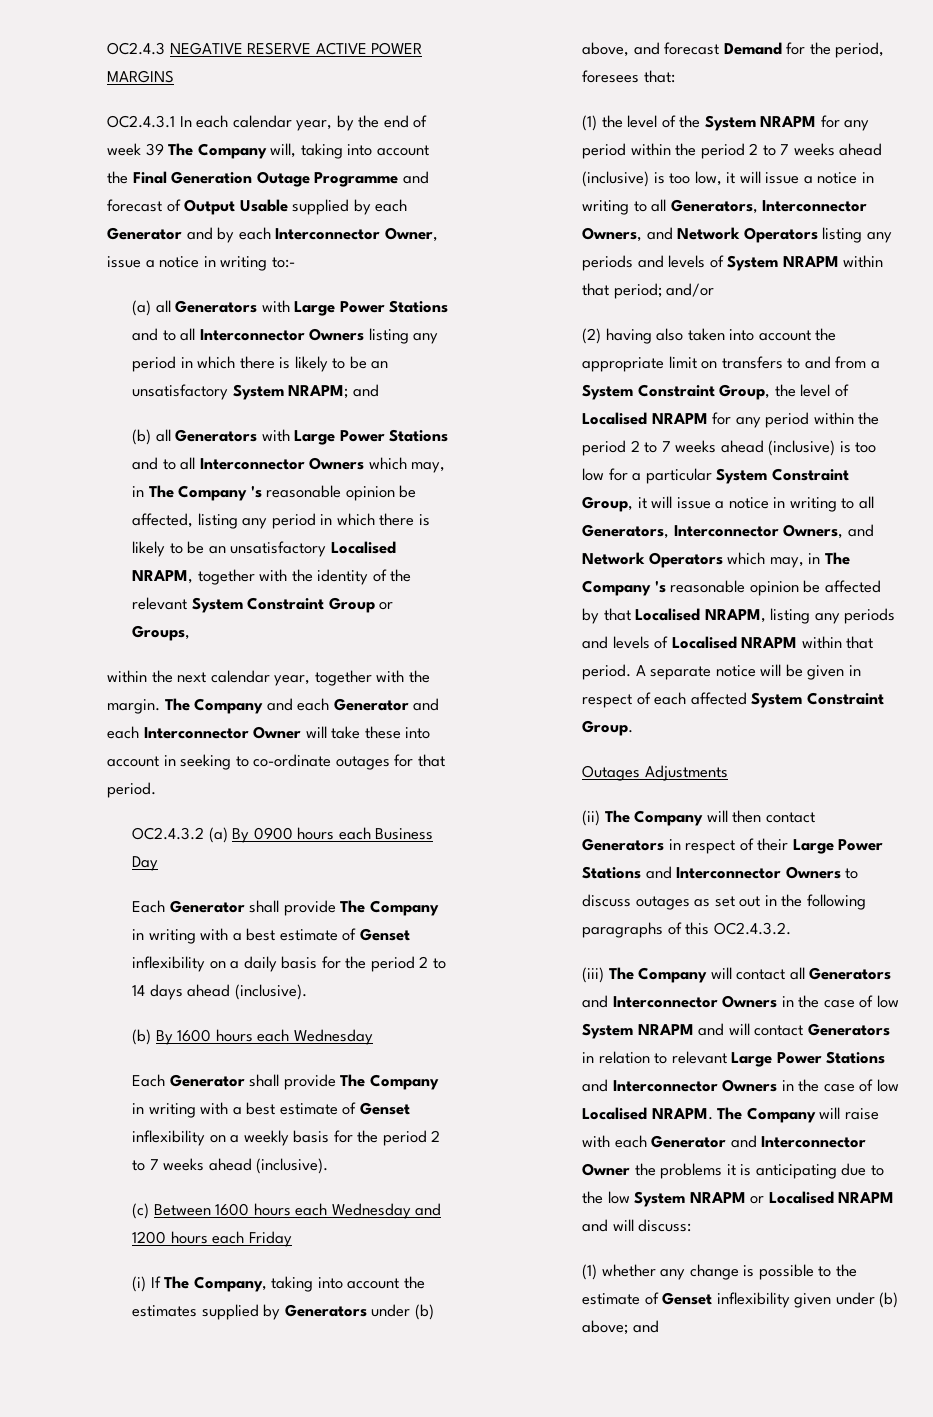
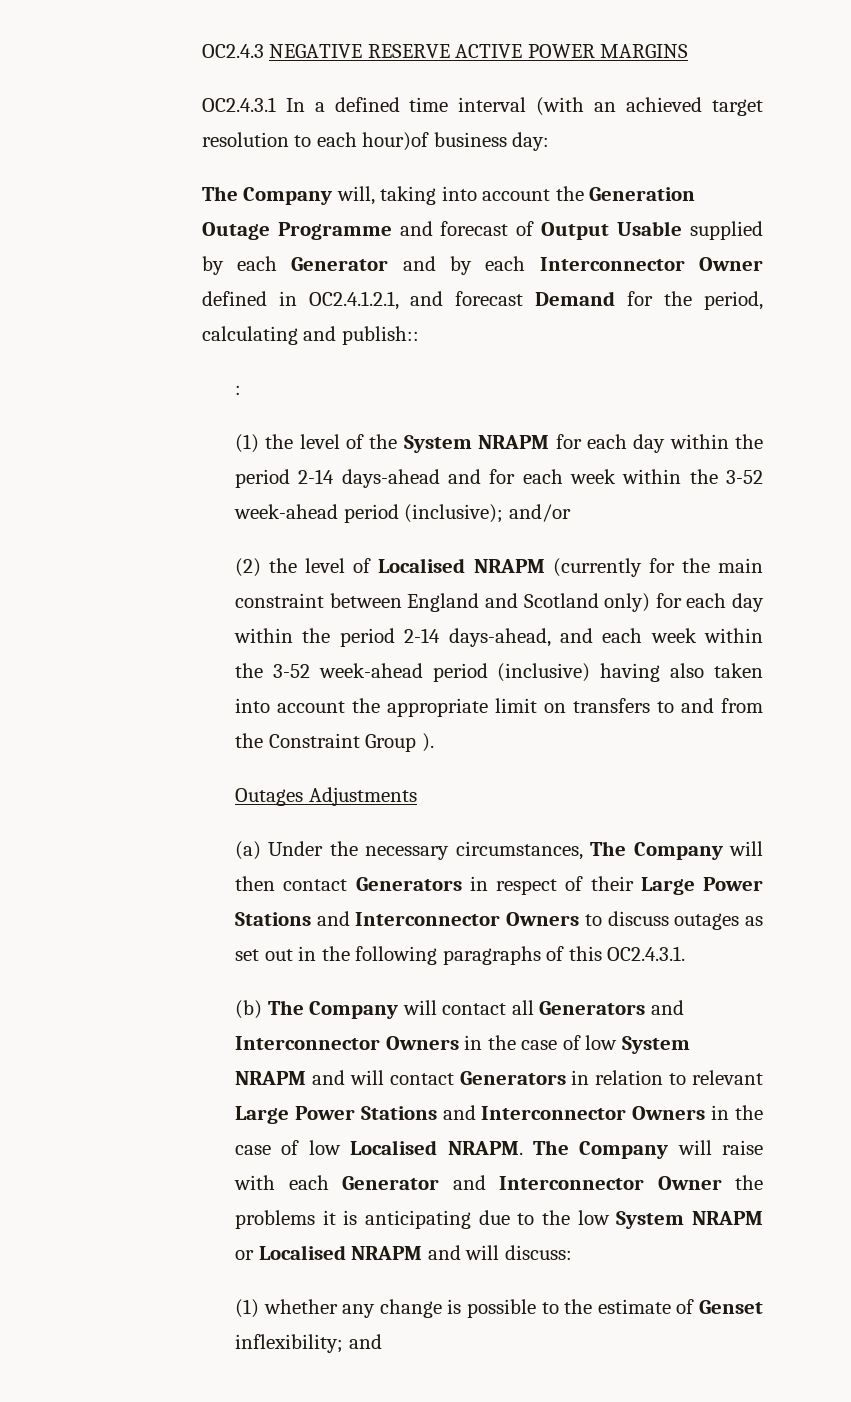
[196,115,427,131] [107,143,164,156] each calendar year, by the end of week 39 -> [314,97,763,116] [201,132,550,151] a defined time interval (with an achieved target resolution to each hour)of business day: //
[132,171,167,184] Final -> (584, 193) none
[384,227,438,242] [107,256,295,271] [132,300,449,316] [132,328,439,344] [132,356,389,372] [132,384,379,400] [132,429,449,445] [132,457,446,473] [132,485,417,501] [132,513,430,529] [132,541,396,557] [132,569,412,585] [132,597,394,613] [132,625,191,641] [107,670,430,686] [107,698,440,714] [107,726,431,739] [107,754,445,770] [107,782,157,798] [132,827,434,843] [132,856,159,871] [132,900,439,916] [132,928,410,944] [132,956,446,972] [132,984,307,1000] [132,1029,373,1045] [132,1074,439,1090] [132,1102,410,1118] [132,1130,441,1146] [132,1158,329,1174] [132,1203,442,1219] [132,1231,292,1247] [132,1276,425,1292] [132,1304,434,1320] [582,42,630,57] Owner, issue a notice in writing to:- // (a) all Generators with Large Power Stations and to all Interconnector Owners listing any period in which there is likely to be an unsatisfactory System NRAPM; and // (b) all Generators with Large Power Stations and to all Interconnector Owners which may, in The Company 's reasonable opinion be affected, listing any period in which there is likely to be an unsatisfactory Localised NRAPM, together with the identity of the relevant System Constraint Group or Groups, // within the next calendar year, together with the margin. The Company and each Generator and each Interconnector Owner will take these into account in seeking to co-ordinate outages for that period. // OC2.4.3.2 (a) By 0900 hours each Business Day // Each Generator shall provide The Company in writing with a best estimate of Genset inflexibility on a daily basis for the period 2 to 14 days ahead (inclusive). // (b) By 1600 hours each Wednesday // Each Generator shall provide The Company in writing with a best estimate of Genset inflexibility on a weekly basis for the period 2 to 7 weeks ahead (inclusive). // (c) Between 1600 hours each Wednesday and 1200 hours each Friday // (i) If The Company, taking into account the estimates supplied by Generators under (b) above, -> [699,257,763,271] [201,291,399,310] Owner defined in OC2.4.1.2.1,
[582,70,675,83] foresees that: -> [201,326,419,345] [234,385,241,395] calculating and publish:: // :
[844,120,870,131] [582,143,883,159] [582,171,874,187] [582,199,868,215] [582,227,892,243] [582,255,884,271] [582,283,715,299] [582,328,602,344] any period within the period 2 to 7 weeks ahead (inclusive) is too low, it will issue a notice in writing to all Generators, Interconnector Owners, and Network Operators listing any periods and levels of System NRAPM within that period; and/or // (2) -> [586,434,763,453] [234,469,763,488] [233,504,571,523] [234,558,764,577] [234,593,764,612] [233,628,763,647] [234,663,591,682] each day within the period 2-14 days-ahead and for each week within the 3-52 week-ahead period (inclusive); and/or // (2) the level of Localised NRAPM (currently for the main constraint between England and Scotland only) for each day within the period 2-14 days-ahead, and each week within the 3-52 week-ahead period (inclusive)
[870,361,880,369] [582,384,849,400] [582,412,880,428] [582,440,877,456] [582,468,849,484] [582,496,874,512] [582,524,874,539] [582,552,850,568] [582,580,881,596] [582,608,896,624] [582,636,874,649] [582,664,861,680] [582,692,884,708] [582,720,634,736] [582,765,728,781] [582,810,601,826] a System Constraint Group, the level of Localised NRAPM for any period within the period 2 to 7 weeks ahead (inclusive) is too low for a particular System Constraint Group, it will issue a notice in writing to all Generators, Interconnector Owners, and Network Operators which may, in The Company 's reasonable opinion be affected by that Localised NRAPM, listing any periods and levels of Localised NRAPM within that period. A separate notice will be given in respect of each affected System Constraint Group. // Outages Adjustments // (ii) -> [234,733,434,752] [234,787,417,806] [234,841,583,860] the Constraint Group ). // Outages Adjustments // (a) Under the necessary circumstances,
[713,922,791,935] [582,967,605,983] OC2.4.3.2. // (iii) -> [607,946,686,961] [234,1000,262,1019] OC2.4.3.1. // (b)
[716,1292,899,1308] [582,1320,629,1335] inflexibility given under (b) above; -> [234,1334,343,1353] inflexibility;

